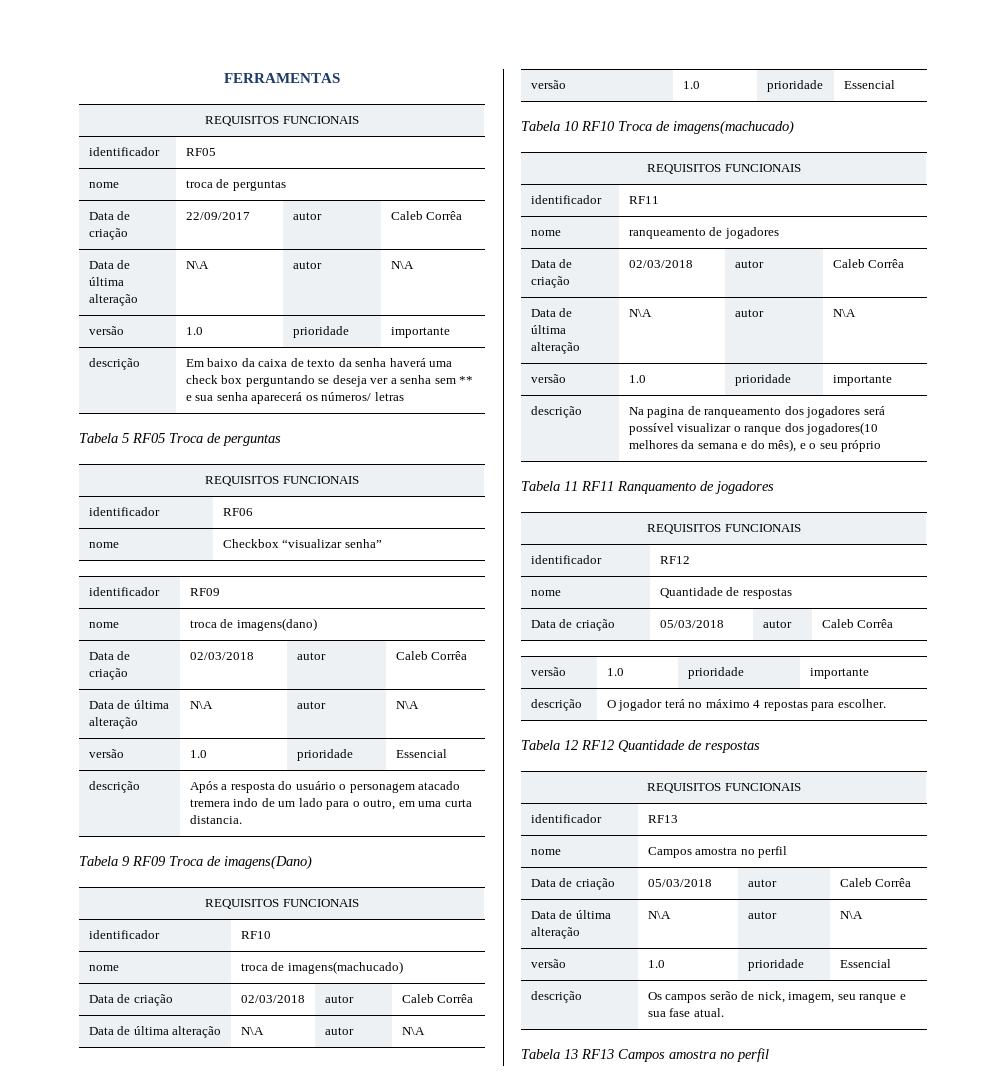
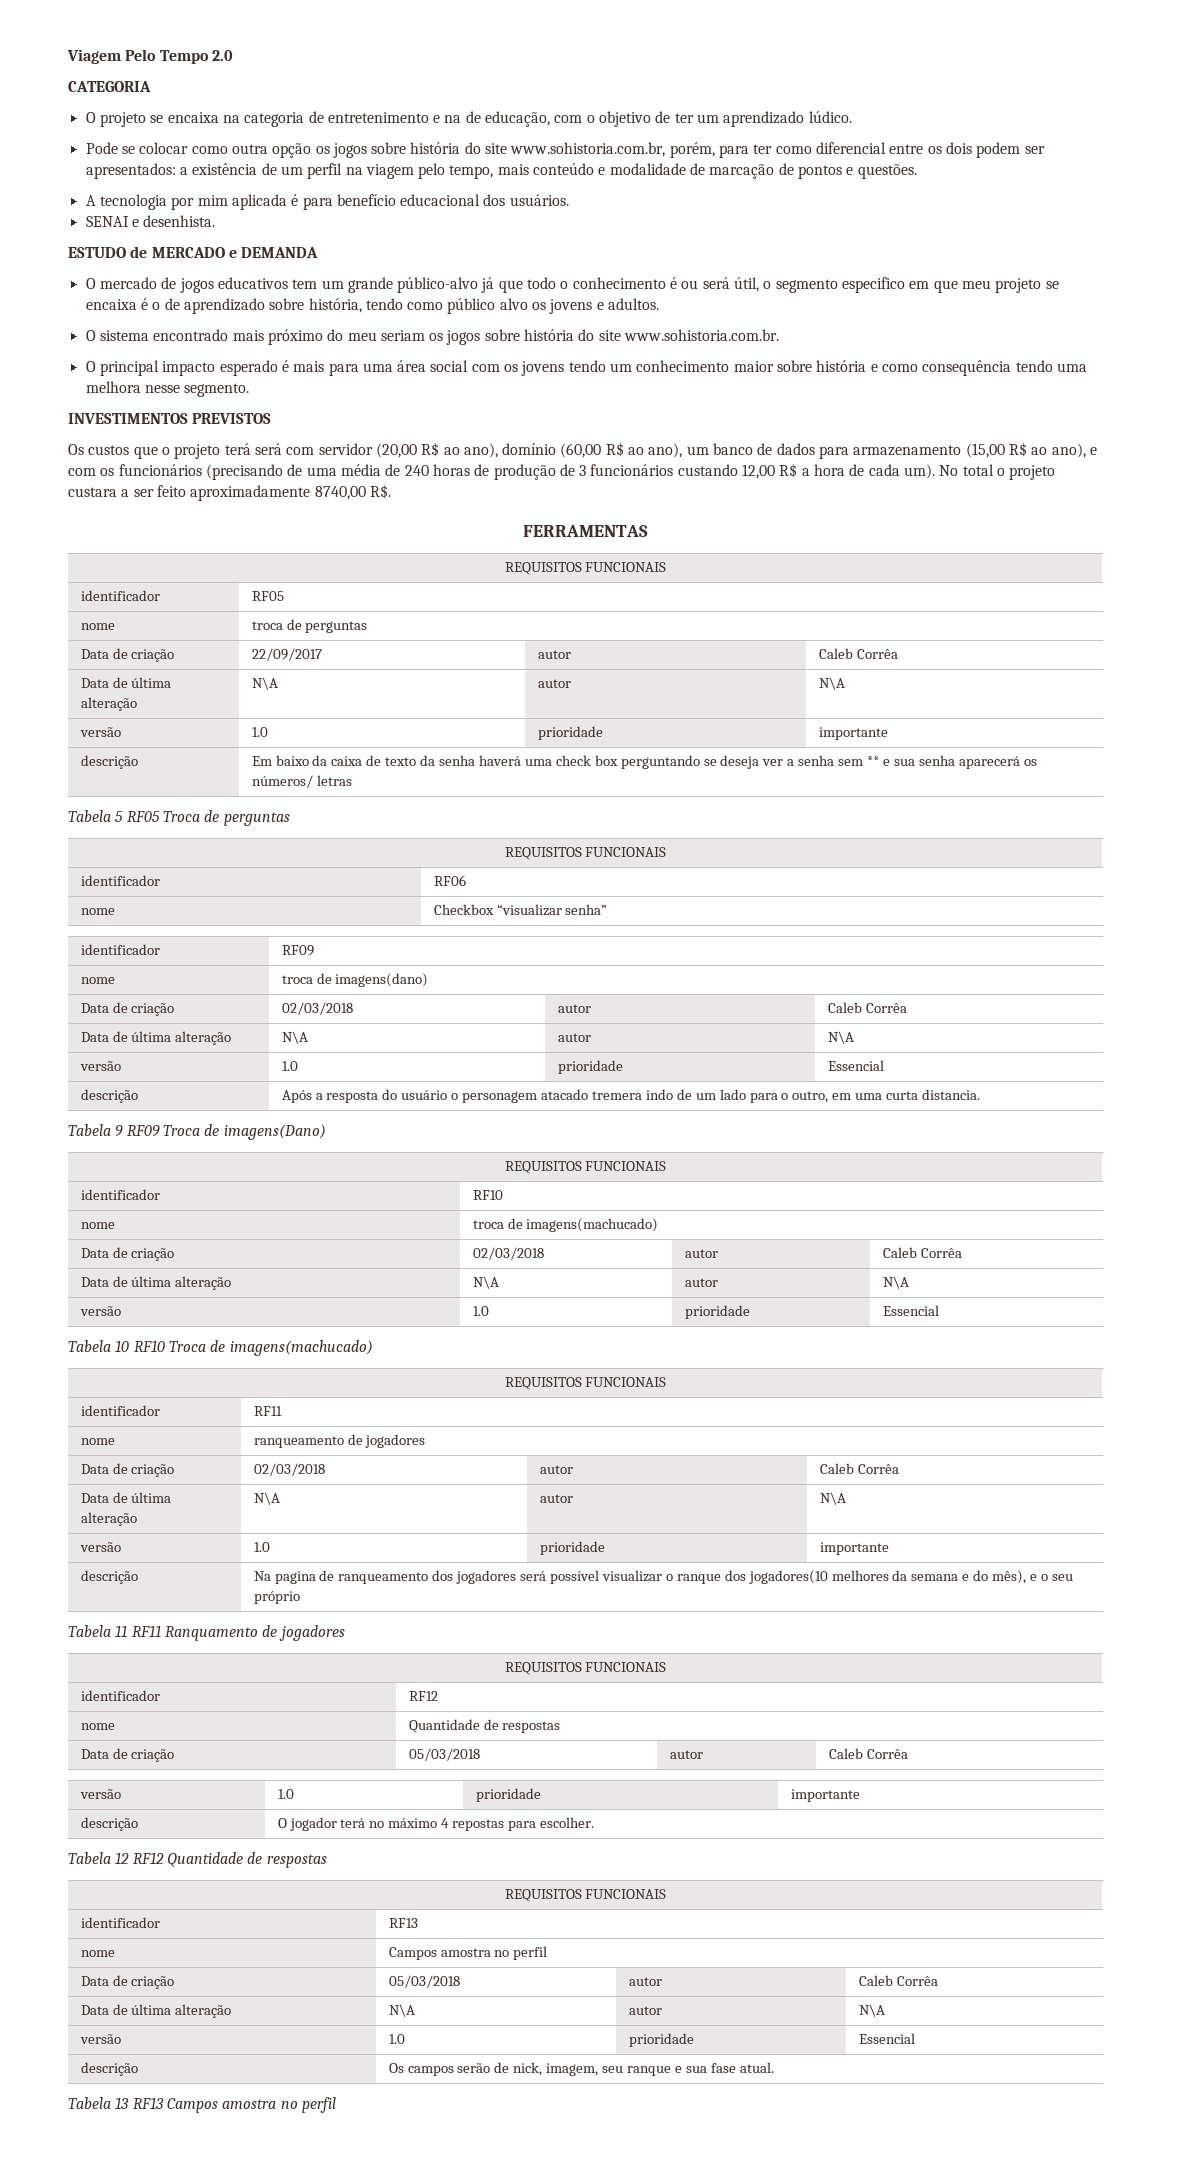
(224, 78) none -> [67,49,233,64] [68,81,151,92] [85,111,852,127] [85,142,1045,158] [85,163,917,179] [85,194,569,210] [85,215,216,227] [68,246,319,258] [85,277,1059,293] [85,298,660,314] [85,329,780,345] [85,360,1087,376] [85,381,250,397] [68,413,272,424] [68,442,1097,459] [68,463,1056,480] [68,484,391,501] Viagem Pelo Tempo 2.0 // CATEGORIA // O projeto se encaixa na categoria de entretenimento e na de educação, com o objetivo de ter um aprendizado lúdico. // Pode se colocar como outra opção os jogos sobre história do site www.sohistoria.com.br, porém, para ter como diferencial entre os dois podem ser apresentados: a existência de um perfil na viagem pelo tempo, mais conteúdo e modalidade de marcação de pontos e questões. // A tecnologia por mim aplicada é para benefício educacional dos usuários. // SENAI e desenhista. // ESTUDO de MERCADO e DEMANDA // O mercado de jogos educativos tem um grande público-alvo já que todo o conhecimento é ou será útil, o segmento especifico em que meu projeto se encaixa é o de aprendizado sobre história, tendo como público alvo os jovens e adultos. // O sistema encontrado mais próximo do meu seriam os jogos sobre história do site www.sohistoria.com.br. // O principal impacto esperado é mais para uma área social com os jovens tendo um conhecimento maior sobre história e como consequência tendo uma melhora nesse segmento. // INVESTIMENTOS PREVISTOS // Os custos que o projeto terá será com servidor (20,00 R$ ao ano), domínio (60,00 R$ ao ano), um banco de dados para armazenamento (15,00 R$ ao ano), e com os funcionários (precisando de uma média de 240 horas de produção de 3 funcionários custando 12,00 R$ a hora de cada um). No total o projeto custara a ser feito aproximadamente 8740,00 R$. //

